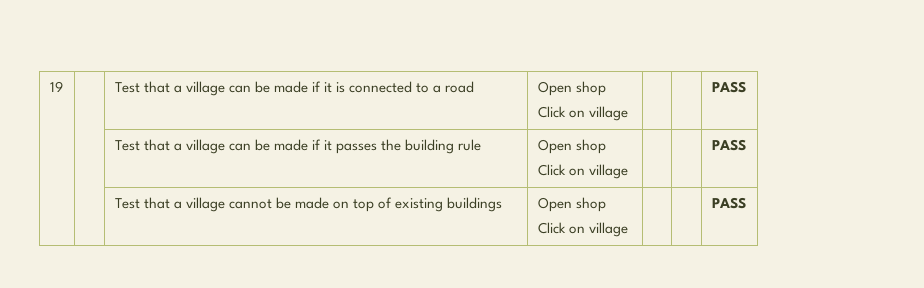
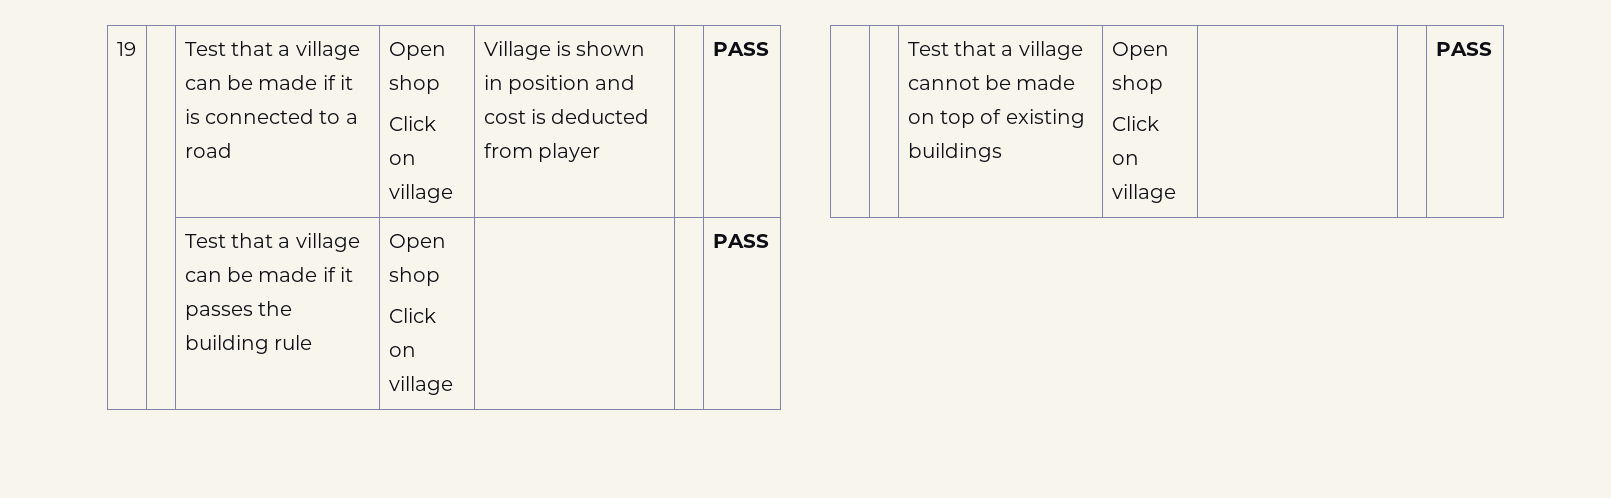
(628, 113) none -> [483,41,646,60] [483,75,636,94] [483,109,650,124] [483,143,600,162] Village is shown in position and cost is deducted from player

